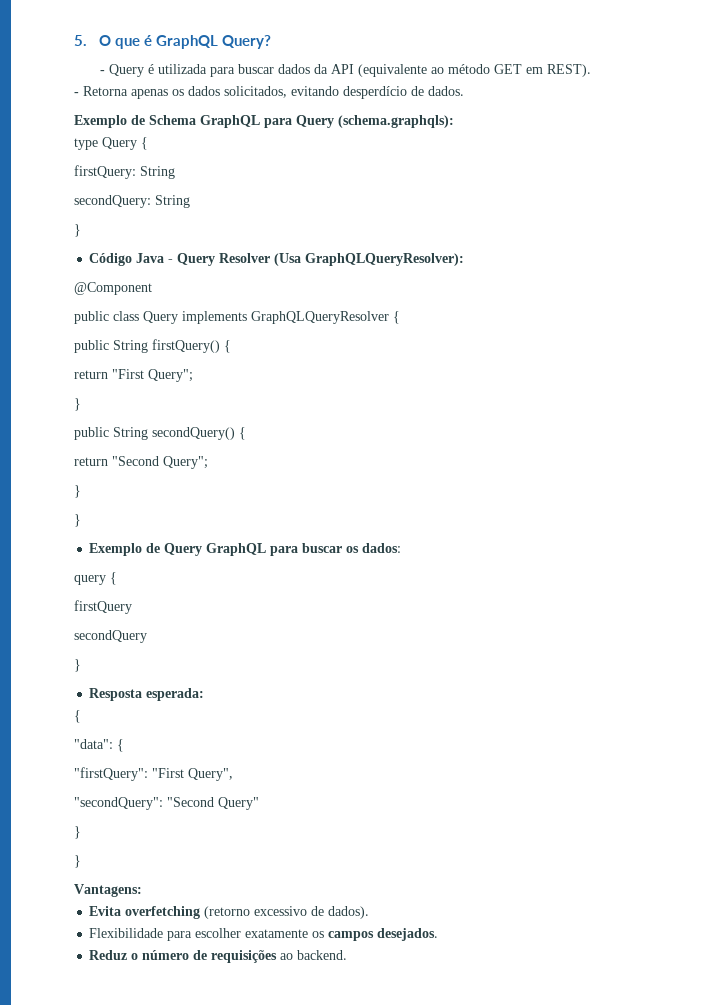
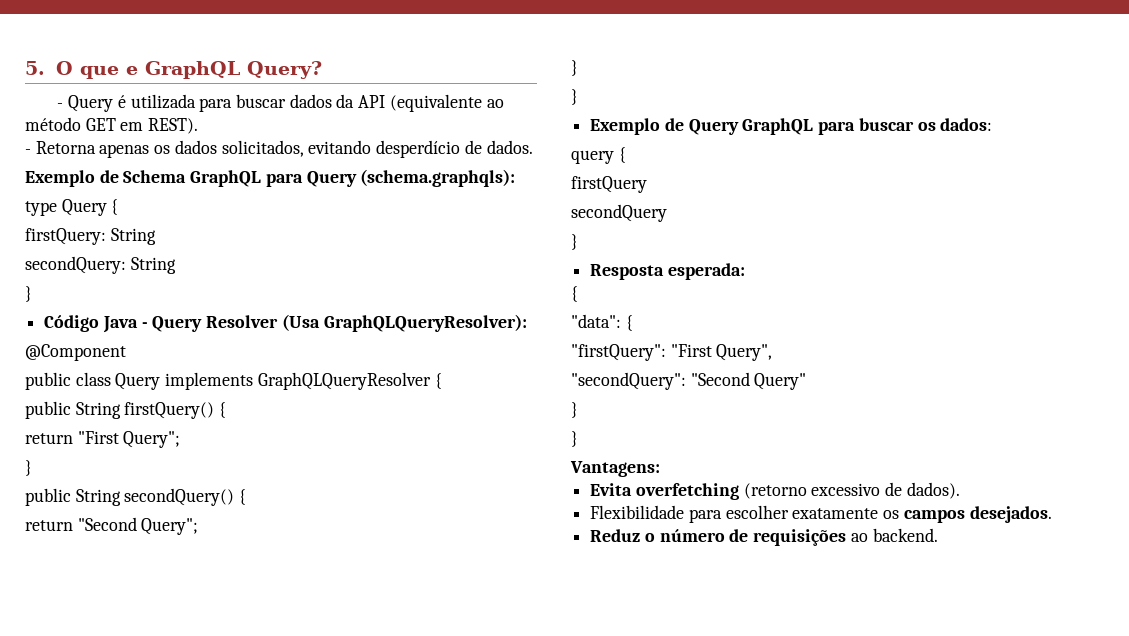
[144,35,153,46] é -> [125,66,138,75] e

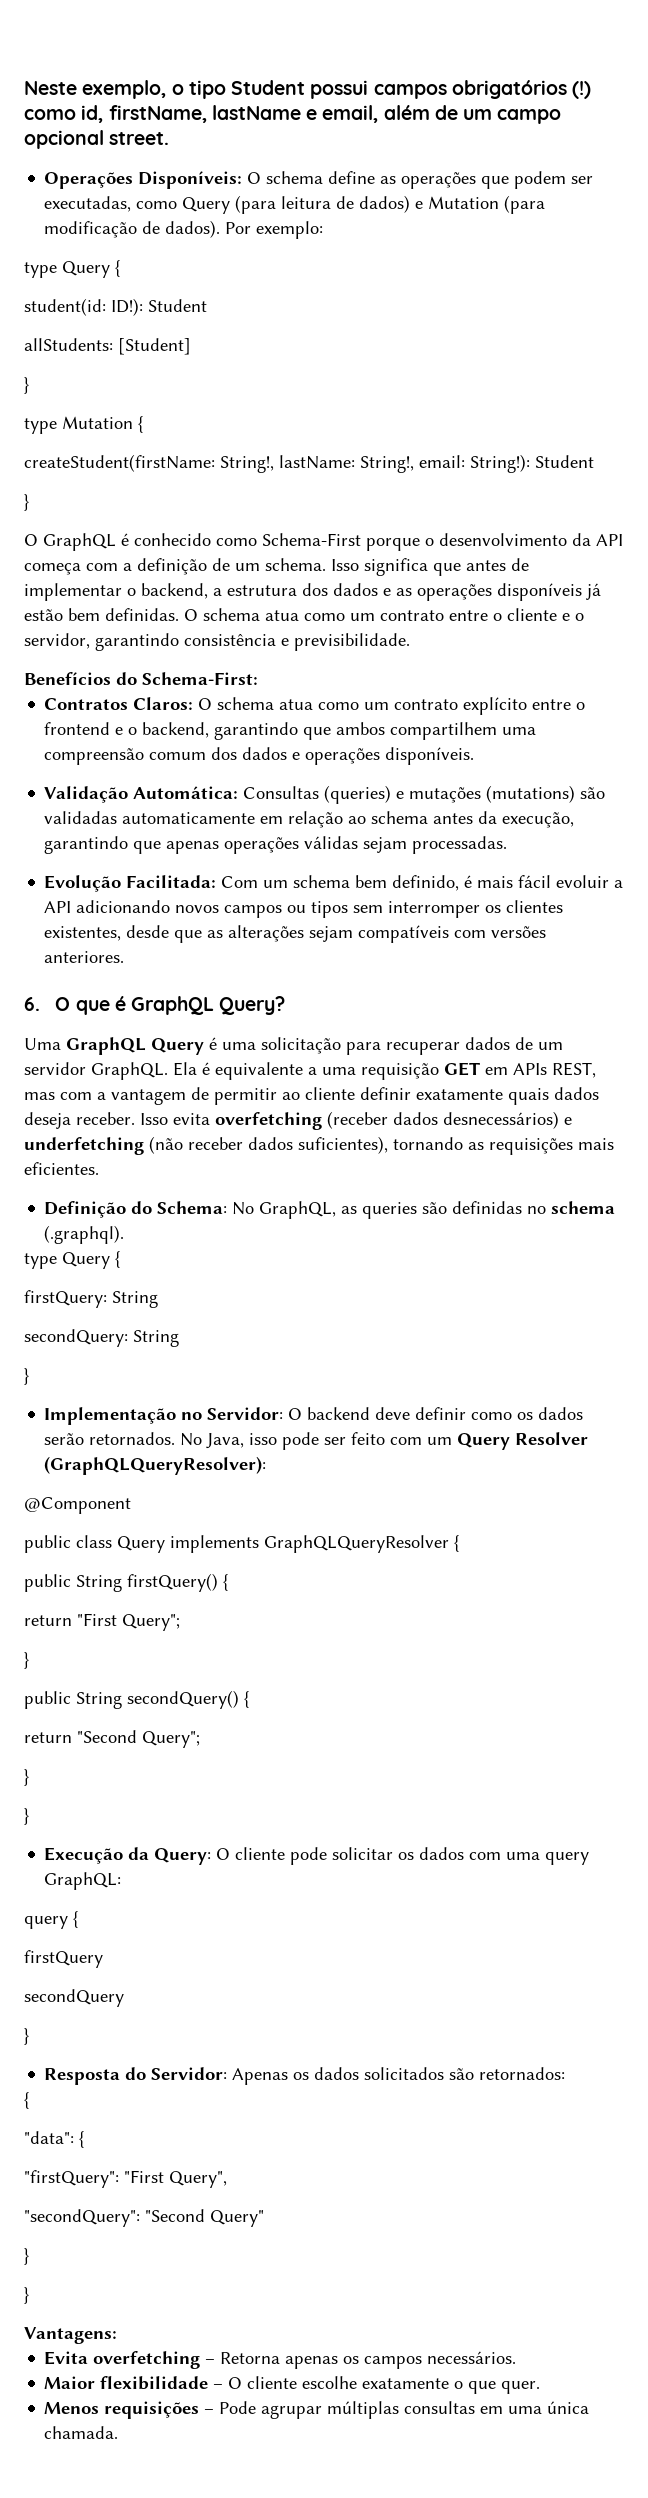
[25,61,45,75] 5. -> [24,80,592,99] [24,105,562,124] [24,130,170,149] [44,171,594,189] [44,195,546,214] [44,220,324,239] [24,260,120,278] [24,298,207,316] [24,338,191,355] [24,377,29,394] [24,416,143,434] [24,454,594,473] [24,494,29,511] [24,533,623,551] [24,558,529,576] [24,583,601,601] [24,608,584,621] [24,633,410,651] [24,672,258,685] [44,697,586,715] [44,722,537,740] [44,747,475,765] [44,785,606,804] [44,811,575,828] [44,836,508,854] [44,875,624,892] [44,900,564,918] [44,925,547,943] [44,951,125,963] [24,997,40,1011] Neste exemplo, o tipo Student possui campos obrigatórios (!) como id, firstName, lastName e email, além de um campo opcional street. // Operações Disponíveis: O schema define as operações que podem ser executadas, como Query (para leitura de dados) e Mutation (para modificação de dados). Por exemplo: // type Query { // student(id: ID!): Student // allStudents: [Student] // } // type Mutation { // createStudent(firstName: String!, lastName: String!, email: String!): Student // } // O GraphQL é conhecido como Schema-First porque o desenvolvimento da API começa com a definição de um schema. Isso significa que antes de implementar o backend, a estrutura dos dados e as operações disponíveis já estão bem definidas. O schema atua como um contrato entre o cliente e o servidor, garantindo consistência e previsibilidade. // Benefícios do Schema-First: // Contratos Claros: O schema atua como um contrato explícito entre o frontend e o backend, garantindo que ambos compartilhem uma compreensão comum dos dados e operações disponíveis. // Validação Automática: Consultas (queries) e mutações (mutations) são validadas automaticamente em relação ao schema antes da execução, garantindo que apenas operações válidas sejam processadas. // Evolução Facilitada: Com um schema bem definido, é mais fácil evoluir a API adicionando novos campos ou tipos sem interromper os clientes existentes, desde que as alterações sejam compatíveis com versões anteriores. // 6.
[125,66,138,75] e -> [114,996,126,1011] é
[57,94,504,112] [25,117,199,134] [25,140,533,158] [25,169,516,187] - Query é utilizada para buscar dados da API (equivalente ao método GET em REST). // - Retorna apenas os dados solicitados, evitando desperdício de dados. // Exemplo de Schema GraphQL para Query (schema.graphqls): -> [24,1037,563,1055] [24,1062,596,1080] [24,1087,599,1105] [24,1111,572,1130] [24,1136,614,1155] [24,1162,99,1175] [44,1201,616,1219] [44,1225,125,1244] Uma GraphQL Query é uma solicitação para recuperar dados de um servidor GraphQL. Ela é equivalente a uma requisição GET em APIs REST, mas com a vantagem de permitir ao cliente definir exatamente quais dados deseja receber. Isso evita overfetching (receber dados desnecessários) e underfetching (não receber dados suficientes), tornando as requisições mais eficientes. // Definição do Schema: No GraphQL, as queries são definidas no schema (.graphql).
[44,314,527,333] Código Java - Query Resolver (Usa GraphQLQueryResolver): -> [44,1407,584,1425] [44,1432,589,1450] [44,1456,267,1475] Implementação no Servidor: O backend deve definir como os dados serão retornados. No Java, isso pode ser feito com um Query Resolver (GraphQLQueryResolver):
[590,118,993,135] Exemplo de Query GraphQL para buscar os dados: -> [44,1847,590,1865] [44,1872,122,1890] Execução da Query: O cliente pode solicitar os dados com uma query GraphQL:
[667,263,745,280] esperada: -> [125,2067,566,2085] do Servidor: Apenas os dados solicitados são retornados:
[743,482,960,499] [590,505,1052,523] [590,528,938,546] (retorno excessivo de dados). // Flexibilidade para escolher exatamente os campos desejados. // Reduz o número de requisições ao backend. -> [205,2351,517,2369] [44,2376,541,2394] [44,2401,590,2419] [44,2426,119,2439] – Retorna apenas os campos necessários. // Maior flexibilidade – O cliente escolhe exatamente o que quer. // Menos requisições – Pode agrupar múltiplas consultas em uma única chamada.

